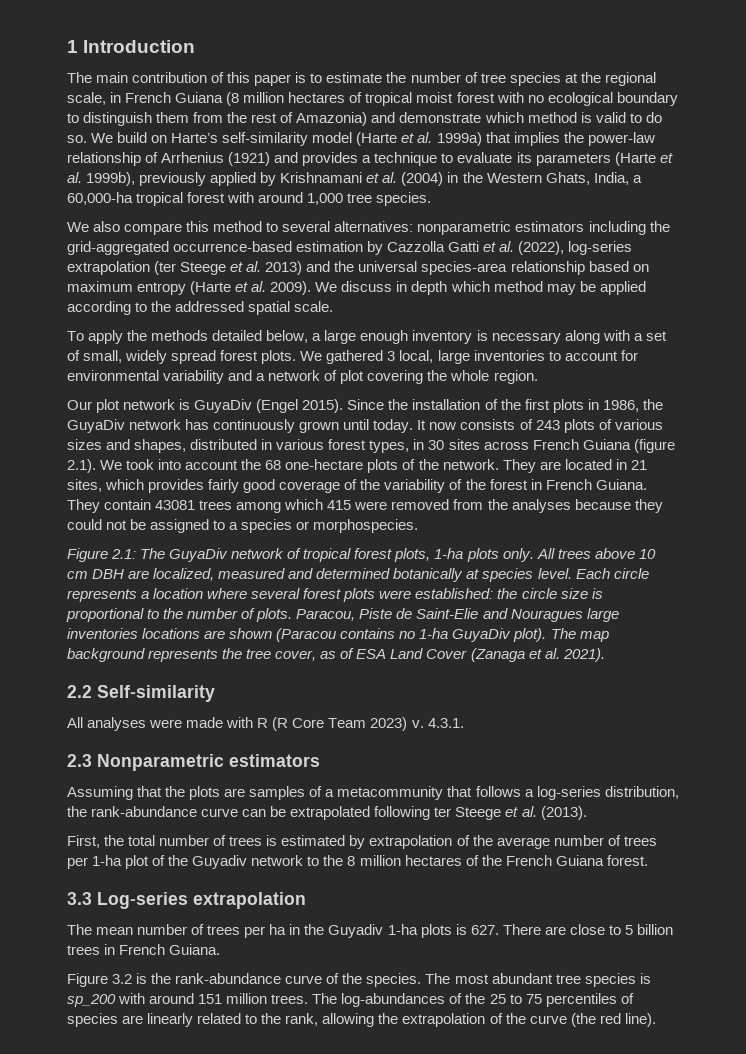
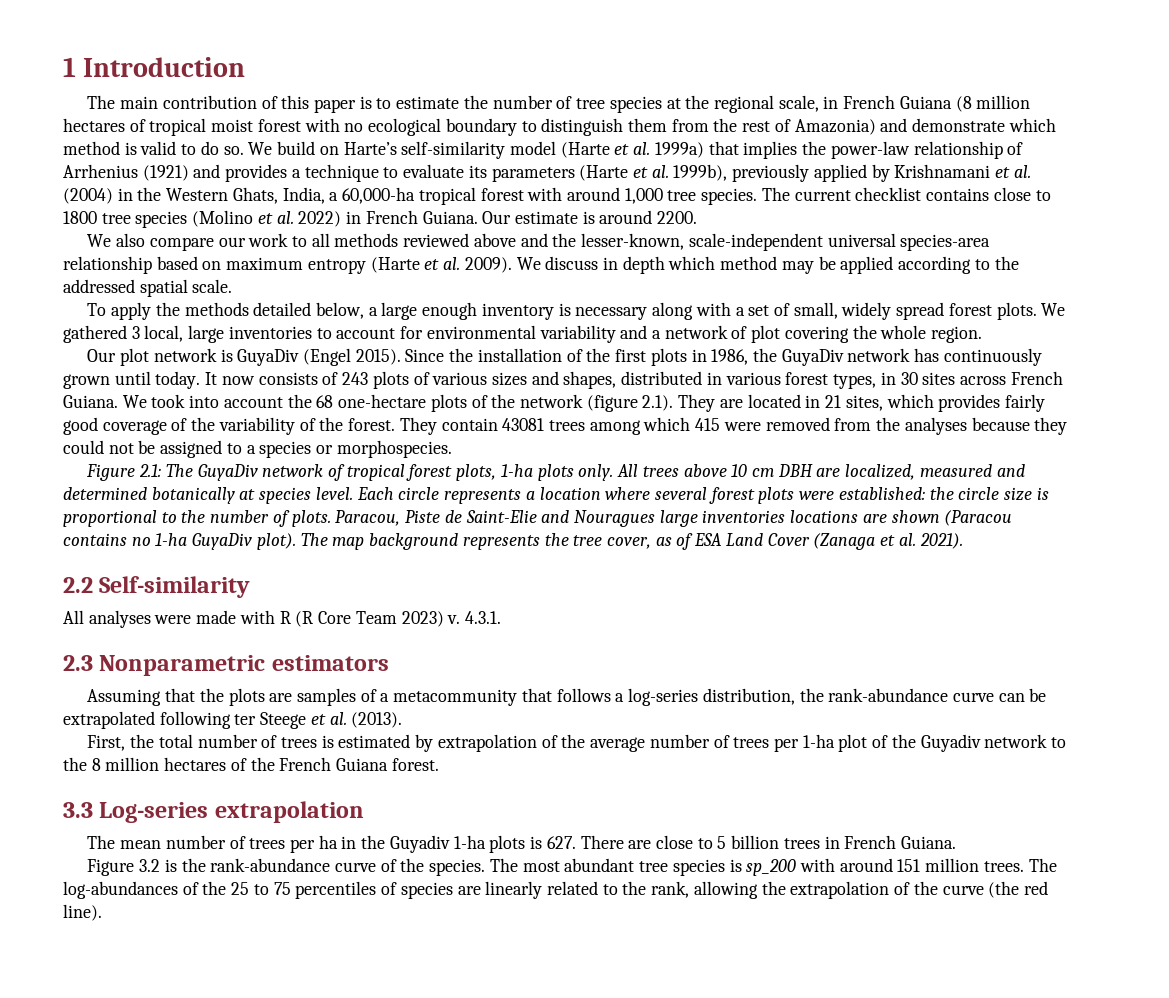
[67,221,670,235] [67,241,633,255] [67,261,355,275] // We also compare this method to several alternatives: nonparametric estimators including the grid-aggregated occurrence-based estimation by Cazzolla Gatti et al. (2022), log-series extrapolation (ter Steege et al. 2013) and the -> [761,187,1051,201] [63,210,698,228] [87,233,823,251] The current checklist contains close to 1800 tree species (Molino et al. 2022) in French Guiana. Our estimate is around 2200. // We also compare our work to all methods reviewed above and the lesser-known, scale-independent
[582,439,675,453] [67,459,96,473] Guiana (figure 2.1). -> [63,395,118,408] Guiana.
[442,459,499,470] network. -> [519,394,674,412] network (figure 2.1).
[489,479,647,490] forest in French Guiana. -> [348,418,396,431] forest.

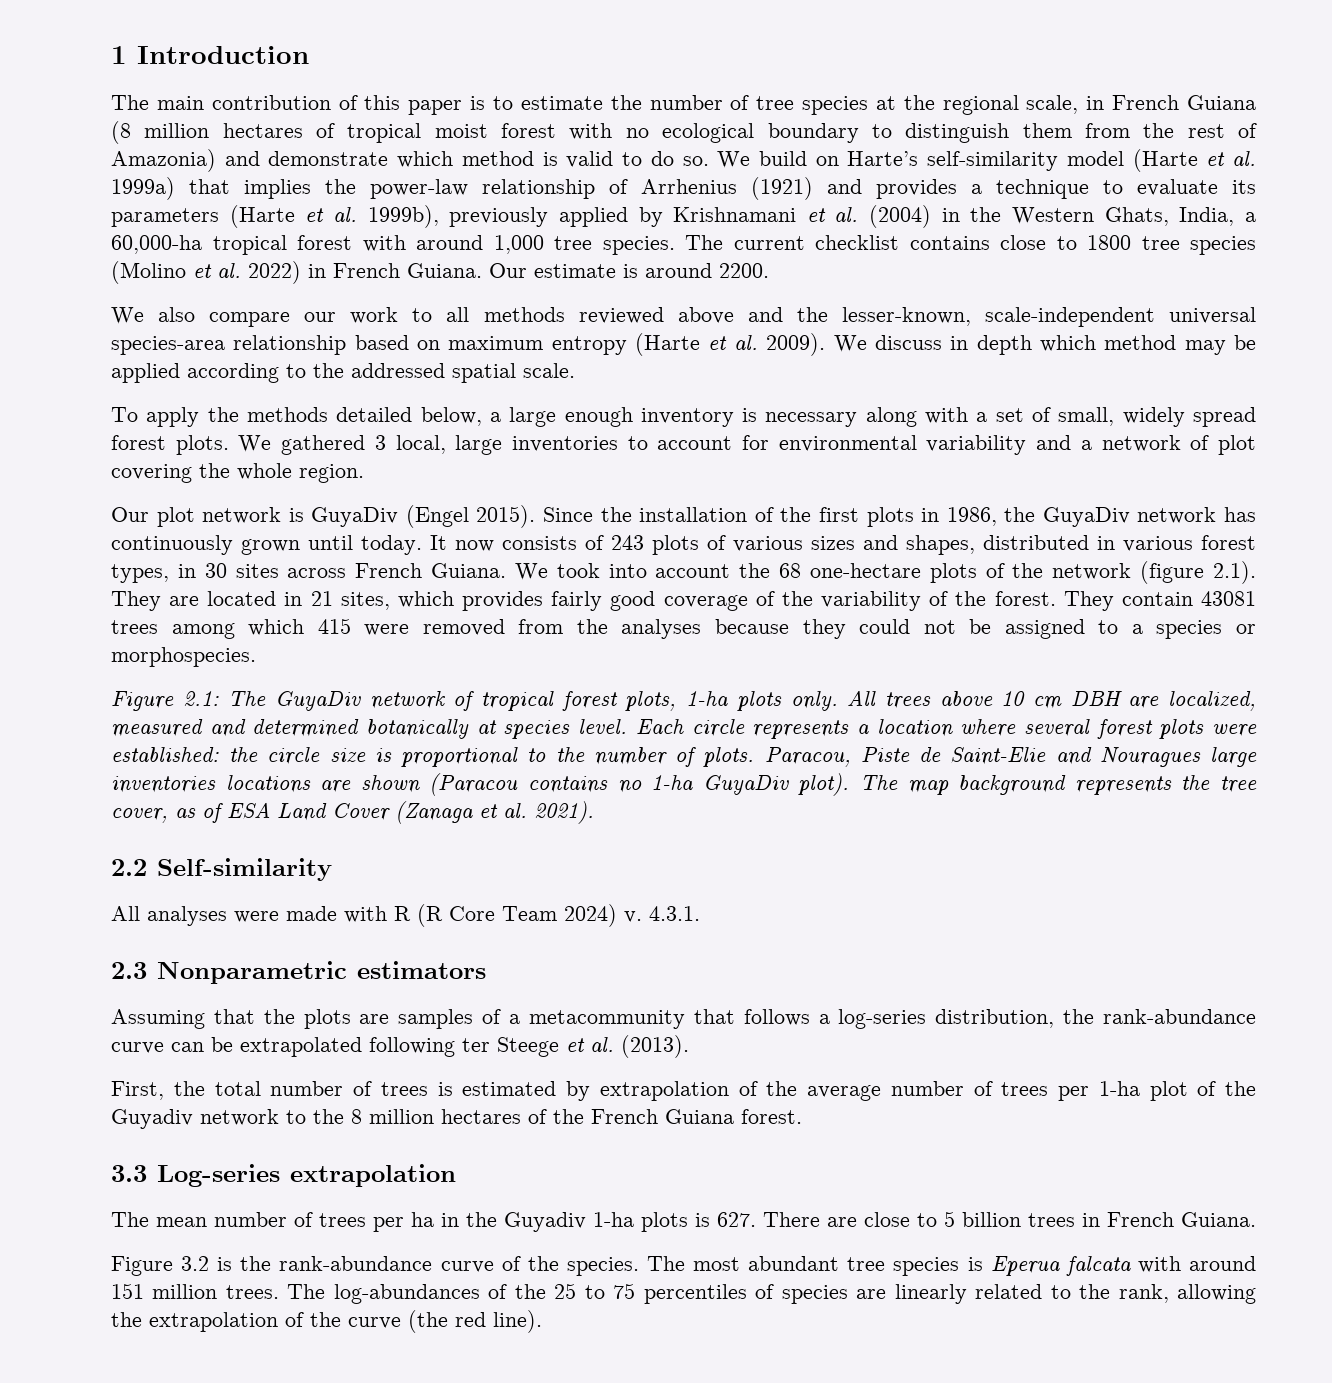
[401,611,444,627] 2023) -> [564,904,617,927] 2024)
[746,859,797,876] sp_200 -> [990,1256,1131,1276] Eperua falcata

